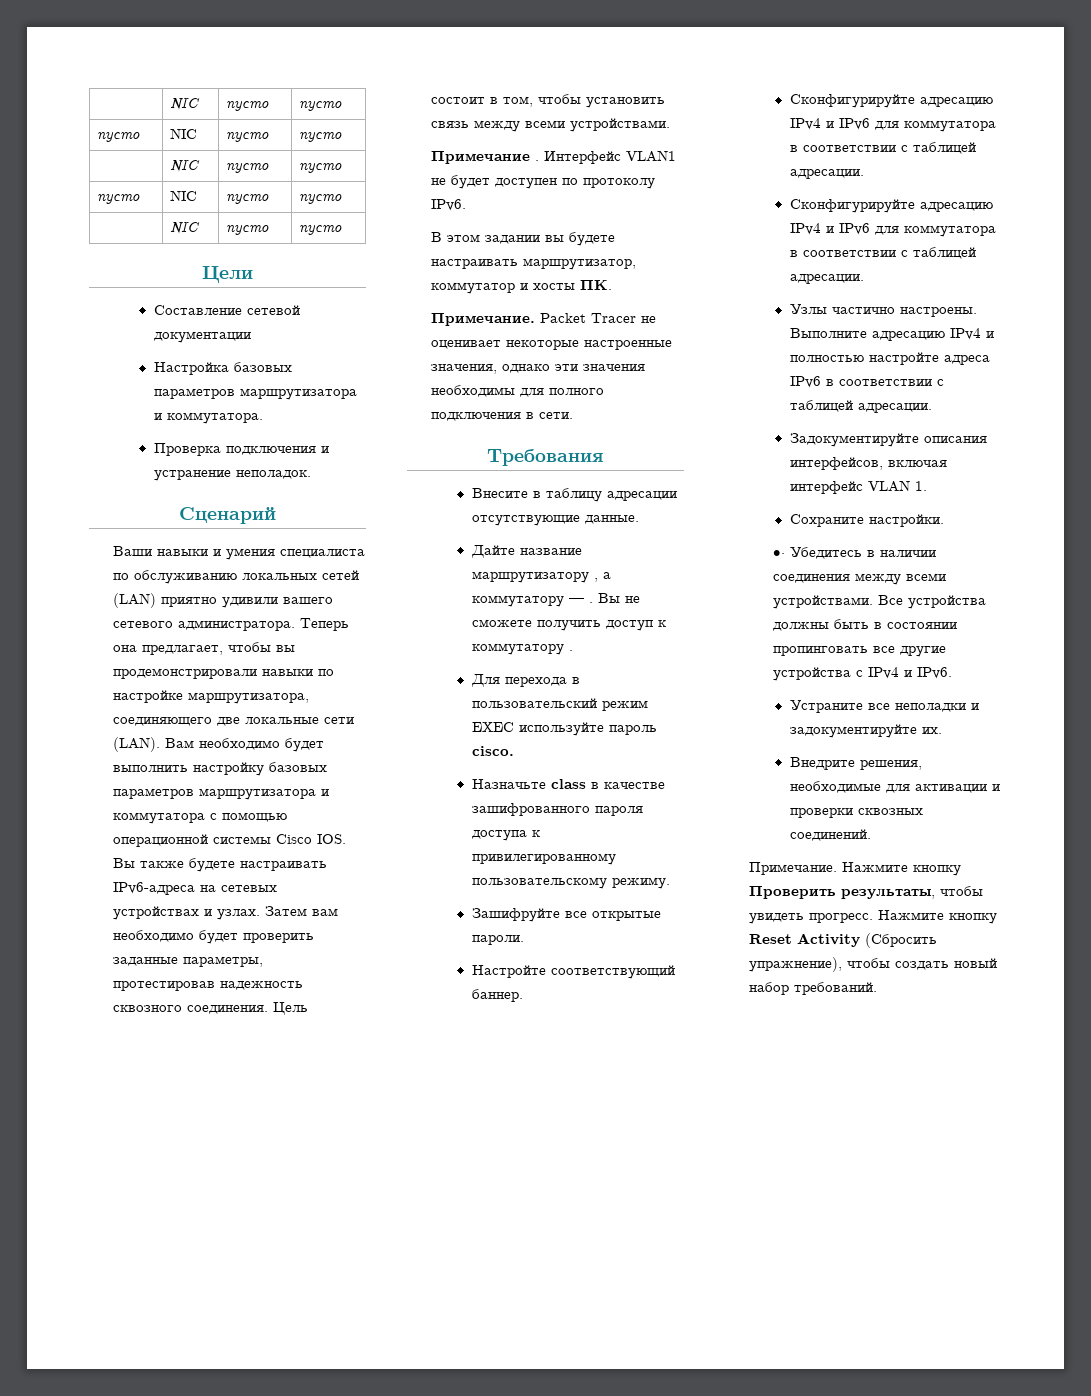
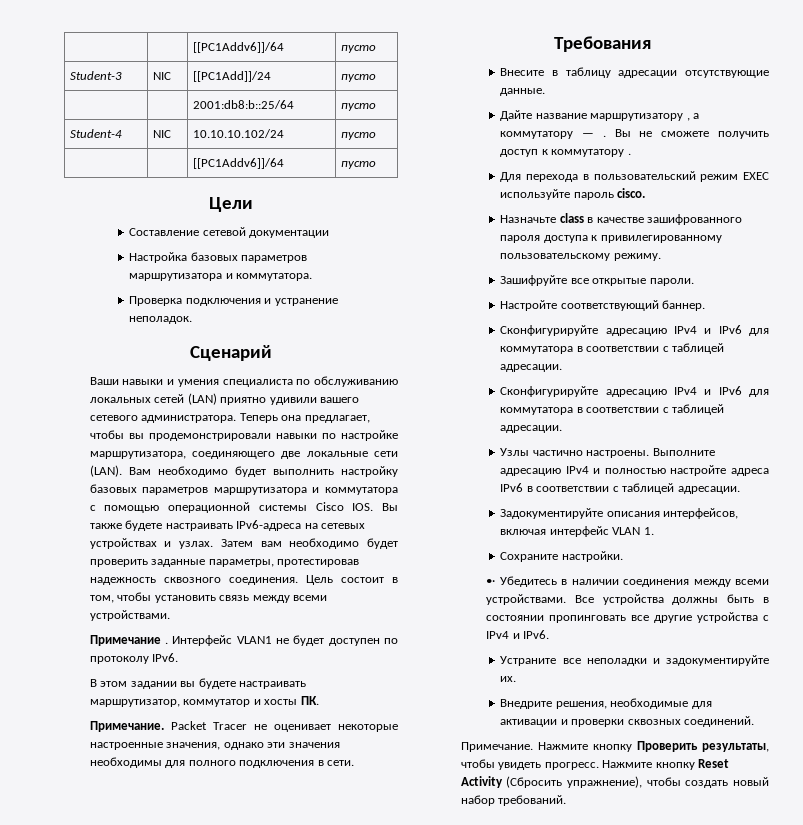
[170,98,201,110] [226,101,270,111] [299,101,343,111] [97,132,141,142] [170,128,198,139] [226,132,270,142] [299,132,343,142] [170,160,201,172] [226,163,270,173] [299,163,343,173] [97,194,141,204] [170,190,198,201] [226,194,270,204] [299,194,343,204] [170,222,201,234] [226,225,270,235] | NIC | пусто | пусто // пусто | NIC | пусто | пусто // | NIC | пусто | пусто // пусто | NIC | пусто | пусто // | NIC | пусто -> [192,42,284,53] [340,45,376,53] [69,71,122,80] [152,72,171,80] [192,71,271,82] [340,74,376,82] [192,100,294,109] [340,103,376,111] [69,129,122,138] [152,130,171,138] [192,129,284,138] [340,132,376,140] [192,158,284,169] | | [[PC1Addv6]]/64 | пусто // Student-3 | NIC | [[PC1Add]]/24 | пусто // | | 2001:db8:b::25/64 | пусто // Student-4 | NIC | 10.10.10.102/24 | пусто // | | [[PC1Addv6]]/64

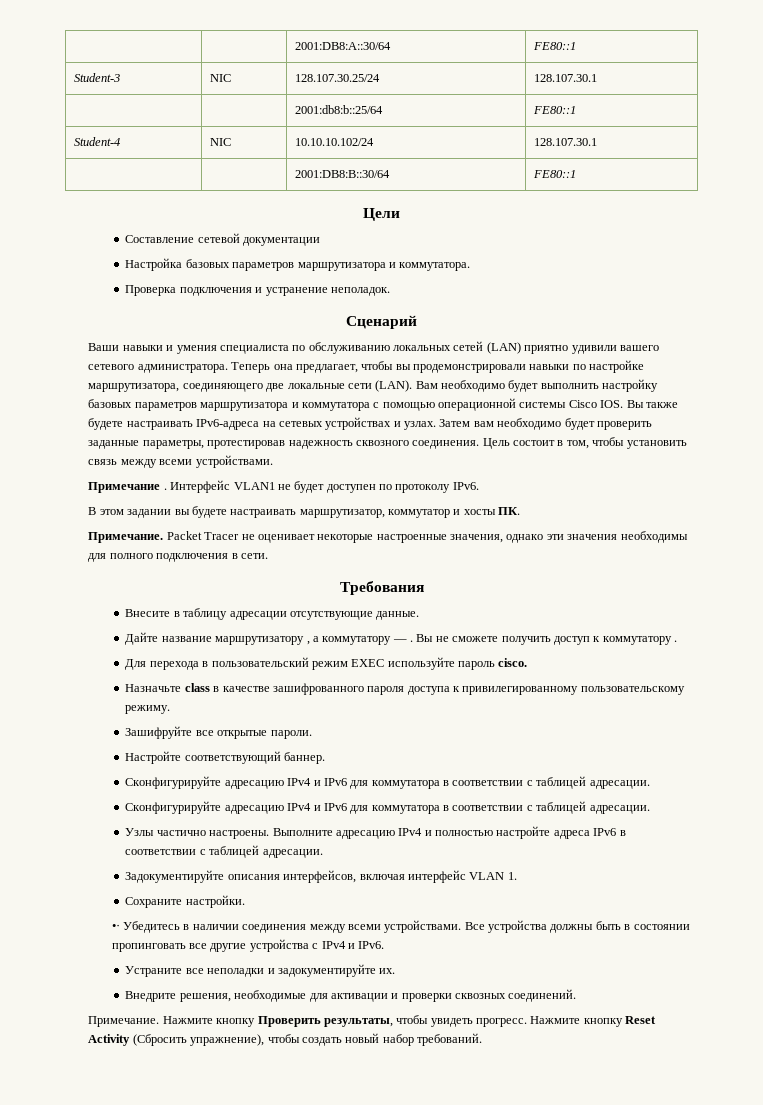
[192,42,284,53] [340,45,376,53] | | [[PC1Addv6]]/64 | пусто -> [295,42,392,50] [533,42,577,50] | | 2001:DB8:A::30/64 | FE80::1
[192,71,271,82] [340,74,376,82] [[PC1Add]]/24 | пусто -> [295,74,381,82] [534,74,598,82] 128.107.30.25/24 | 128.107.30.1
[340,103,376,111] пусто -> [533,106,577,114] FE80::1
[340,132,376,140] [192,158,284,169] [340,161,376,169] пусто // | | [[PC1Addv6]]/64 | пусто -> [534,138,598,146] [295,170,391,178] [533,170,577,178] 128.107.30.1 // | | 2001:DB8:B::30/64 | FE80::1

